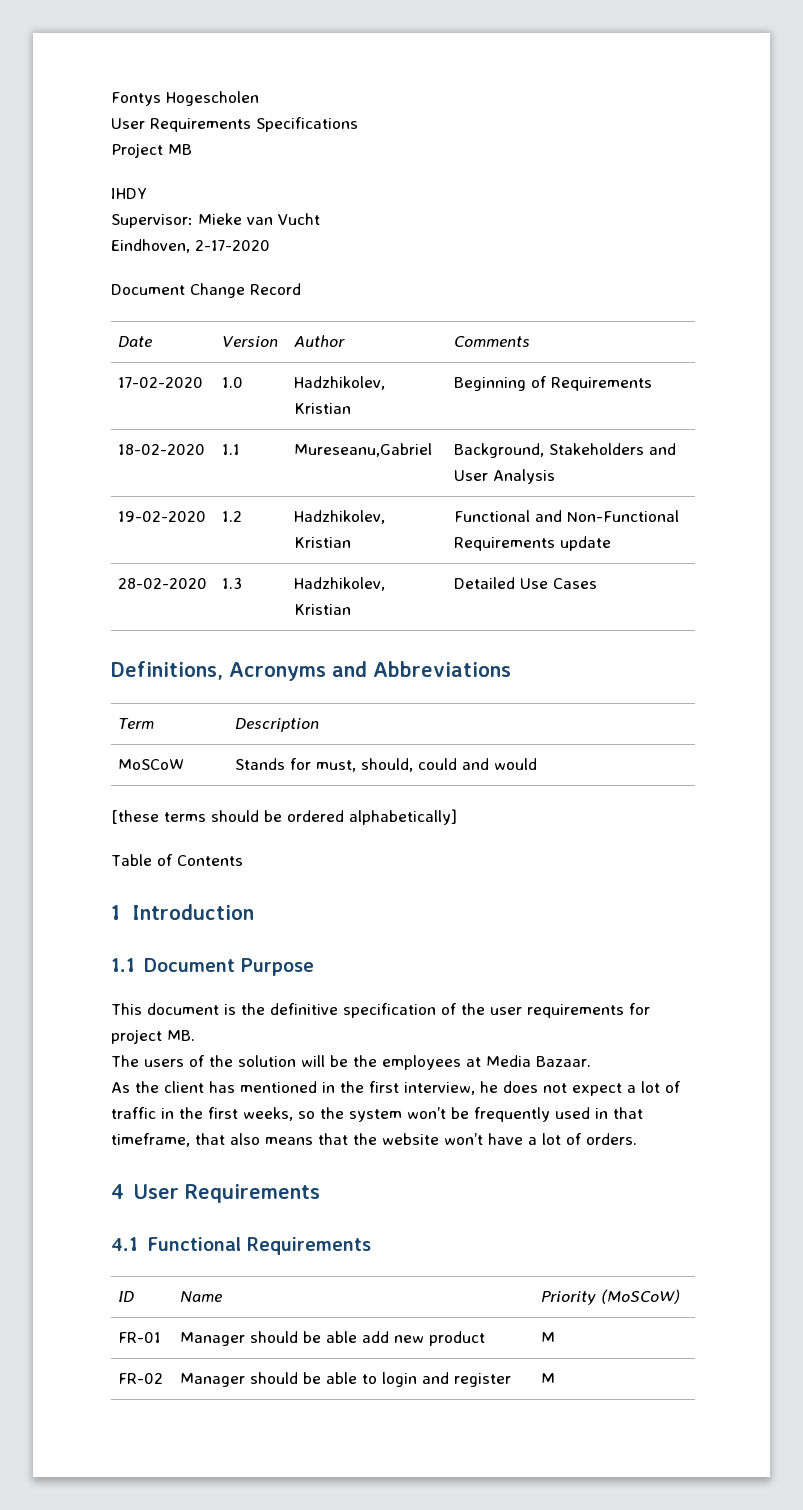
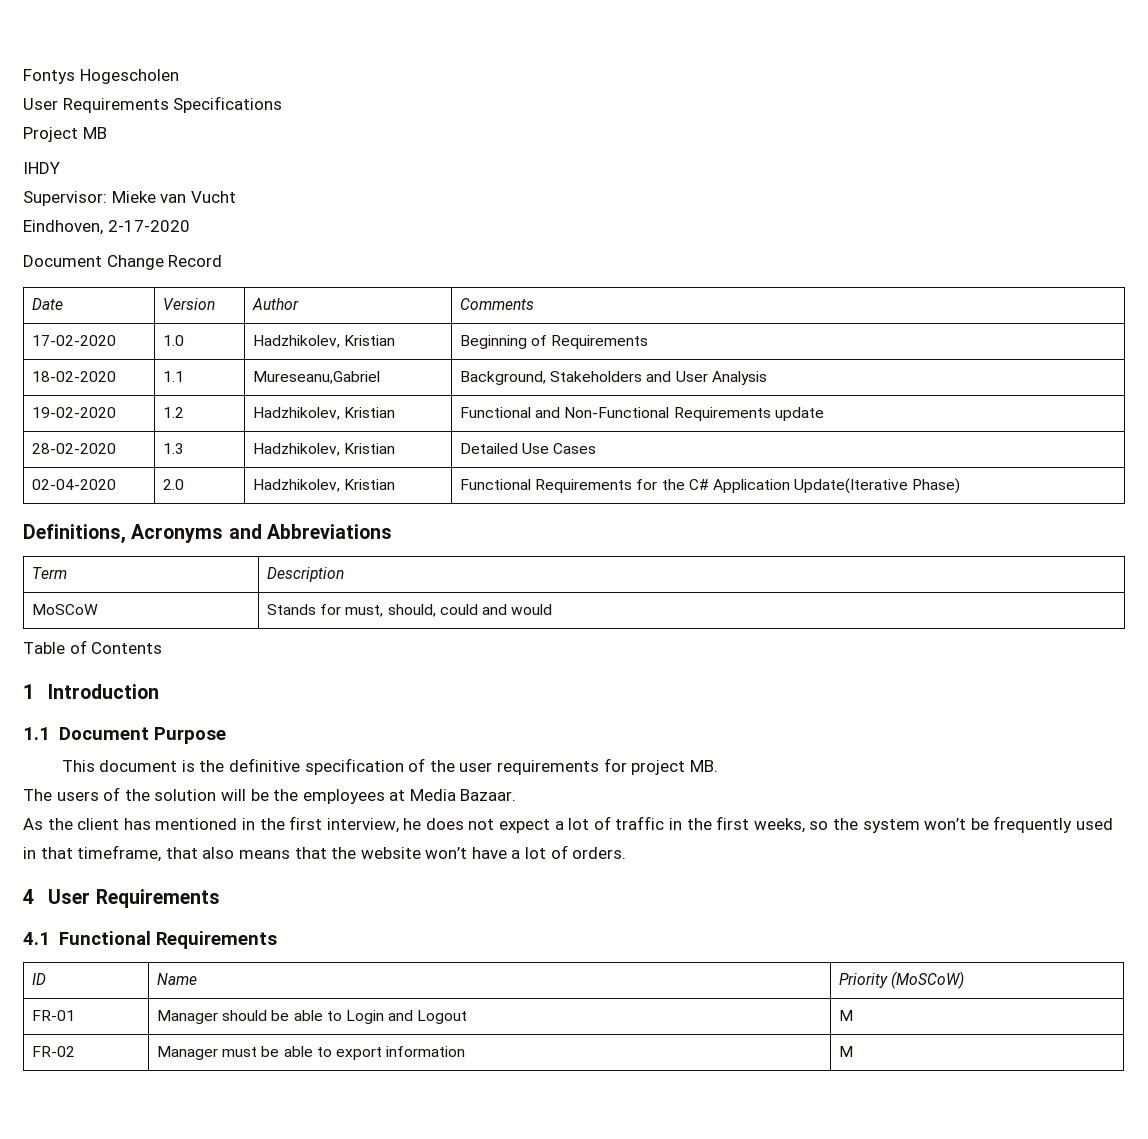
(598, 583) none -> [31,479,116,490] [162,479,184,490] [252,479,396,492] [459,478,961,494] // 02-04-2020 | 2.0 | Hadzhikolev, Kristian | Functional Requirements for the C# Application Update(Iterative Phase)
[111,809,457,825] // [these terms should be ordered alphabetically] -> (553, 609) none
[362,1331,486,1346] add new product -> [326,1010,468,1024] to Login and Logout
[250,1372,512,1387] should be able to login and register -> [222,1046,466,1060] must be able to export information

